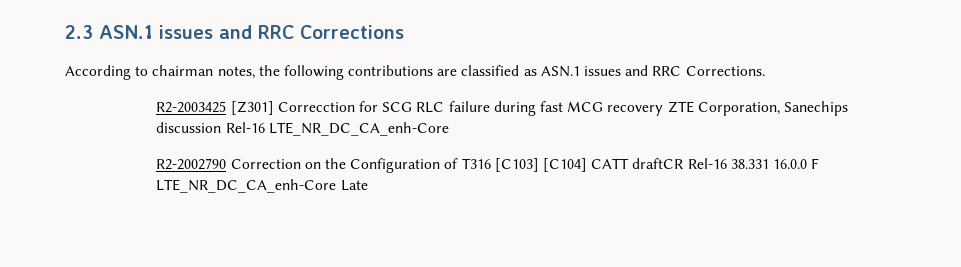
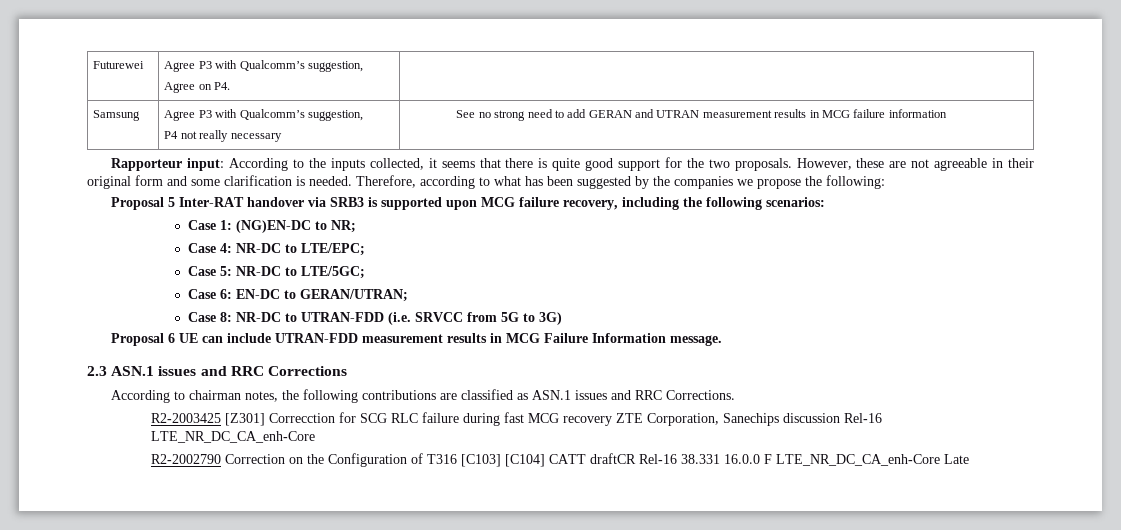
(65, 32) none -> [93,61,145,69] [164,60,363,72] [164,82,231,93] [93,110,141,121] [164,109,363,121] [164,130,282,142] [456,109,947,121] [111,157,1034,171] [87,175,885,189] [111,197,826,210] [187,220,356,233] [187,243,365,256] [187,266,365,279] [187,289,408,302] [187,312,562,325] [111,333,723,346] Futurewei | Agree P3 with Qualcomm’s suggestion, // Agree on P4. | // Samsung | Agree P3 with Qualcomm’s suggestion, // P4 not really necessary | See no strong need to add GERAN and UTRAN measurement results in MCG failure information // Rapporteur input: According to the inputs collected, it seems that there is quite good support for the two proposals. However, these are not agreeable in their original form and some clarification is needed. Therefore, according to what has been suggested by the companies we propose the following: // Proposal 5 Inter-RAT handover via SRB3 is supported upon MCG failure recovery, including the following scenarios: // Case 1: (NG)EN-DC to NR; // Case 4: NR-DC to LTE/EPC; // Case 5: NR-DC to LTE/5GC; // Case 6: EN-DC to GERAN/UTRAN; // Case 8: NR-DC to UTRAN-FDD (i.e. SRVCC from 5G to 3G) // Proposal 6 UE can include UTRAN-FDD measurement results in MCG Failure Information message. //

